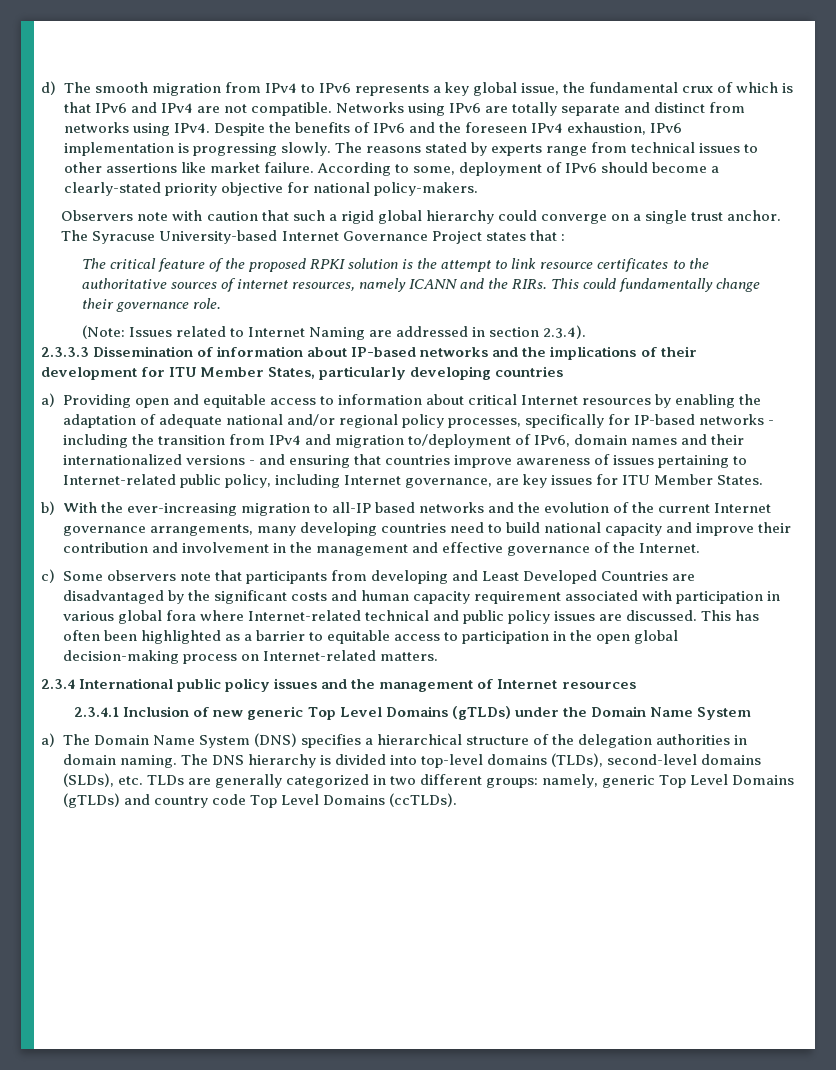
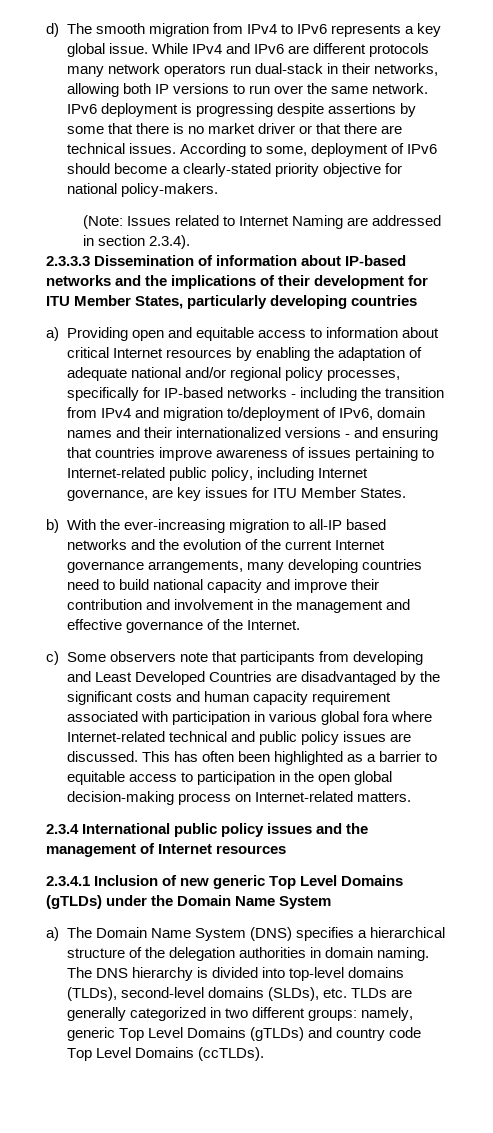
[521,82,794,95] [63,102,746,116] [63,122,683,136] [63,142,759,156] [63,162,314,173] issue, the fundamental crux of which is that IPv6 and IPv4 are not compatible. Networks using IPv6 are totally separate and distinct from networks using IPv4. Despite the benefits of IPv6 and the foreseen IPv4 exhaustion, IPv6 implementation is progressing slowly. The reasons stated by experts range from technical issues to other assertions like market failure. -> [108,43,429,57] [66,63,438,77] [66,83,428,97] [66,103,416,117] [66,123,403,134] [66,143,176,154] issue. While IPv4 and IPv6 are different protocols many network operators run dual-stack in their networks, allowing both IP versions to run over the same network. IPv6 deployment is progressing despite assertions by some that there is no market driver or that there are technical issues.
[61,210,782,224] [61,230,565,244] [81,258,709,272] [81,278,761,292] [81,298,221,312] // Observers note with caution that such a rigid global hierarchy could converge on a single trust anchor. The Syracuse University-based Internet Governance Project states that : // The critical feature of the proposed RPKI solution is the attempt to link resource certificates to the authoritative sources of internet resources, namely ICANN and the RIRs. This could fundamentally change their governance role. -> (218, 190) none

